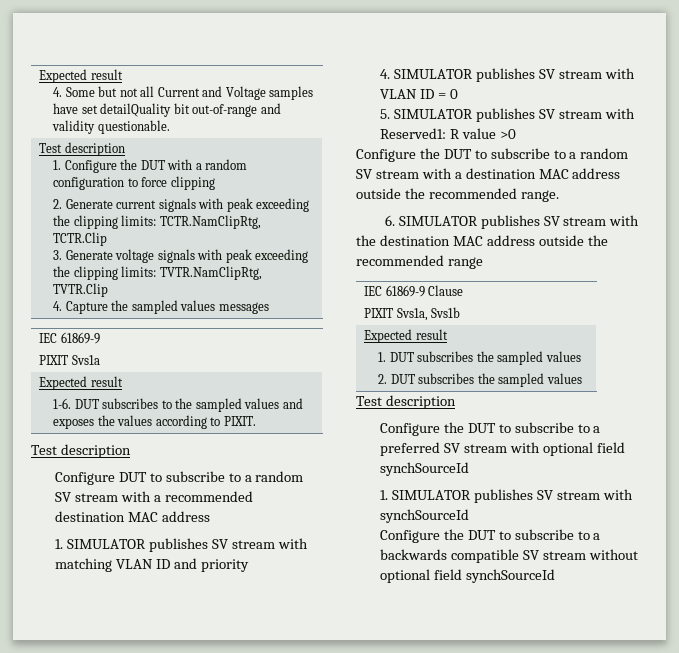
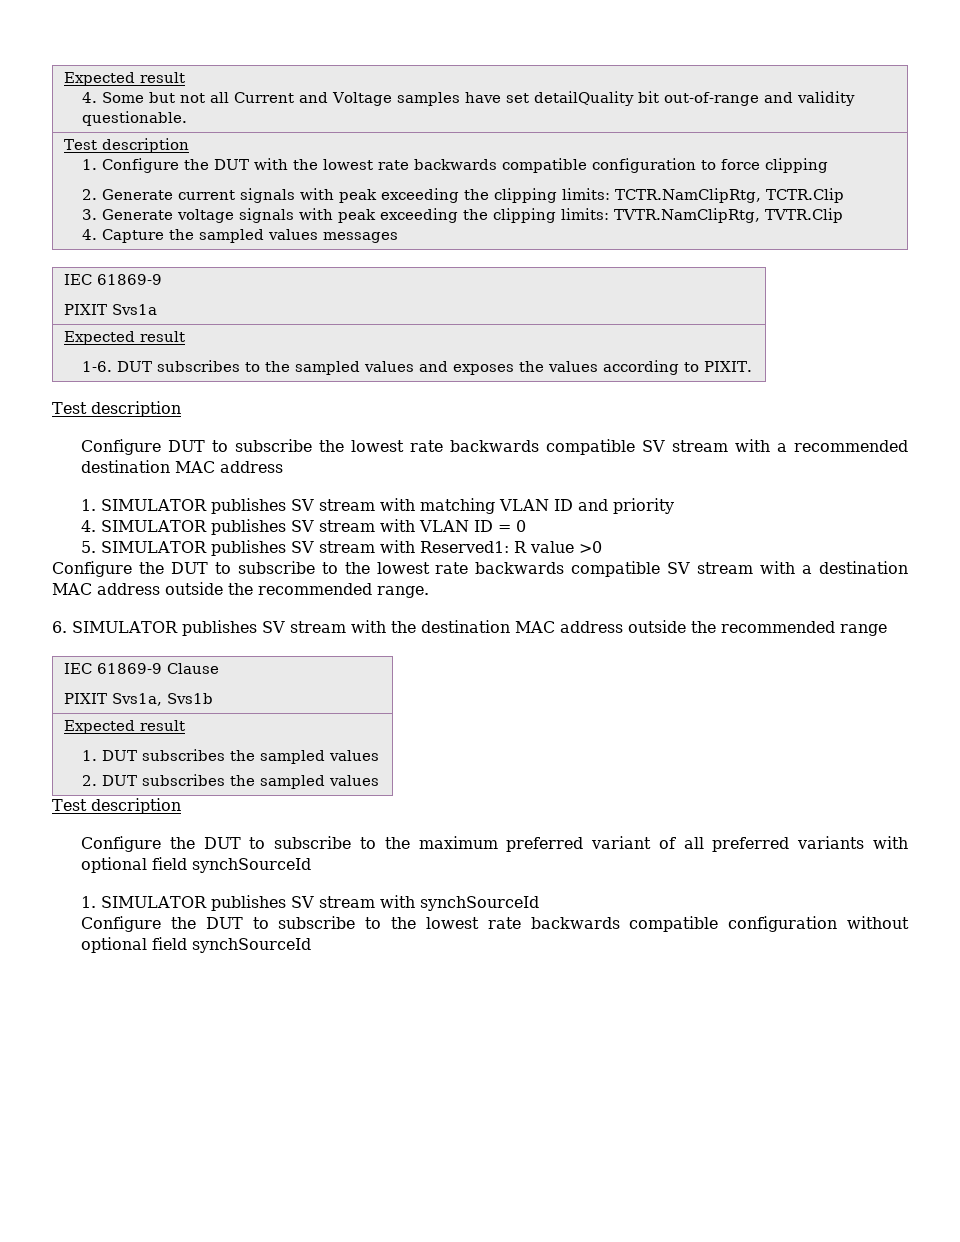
[195,159,248,170] a random -> [292,158,587,173] the lowest rate backwards compatible
[228,471,304,482] to a random -> [319,439,636,455] the lowest rate backwards compatible
[569,148,629,159] a random -> [344,561,661,577] the lowest rate backwards compatible
[593,426,601,433] [379,442,507,456] a preferred SV stream -> [384,836,865,852] the maximum preferred variant of all preferred variants
[593,533,601,540] [379,549,586,563] a backwards compatible SV stream -> [391,916,838,932] the lowest rate backwards compatible configuration

